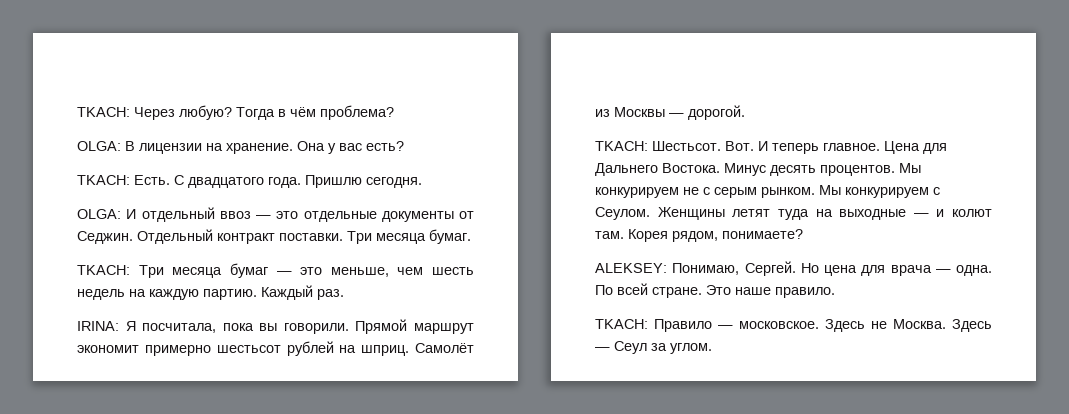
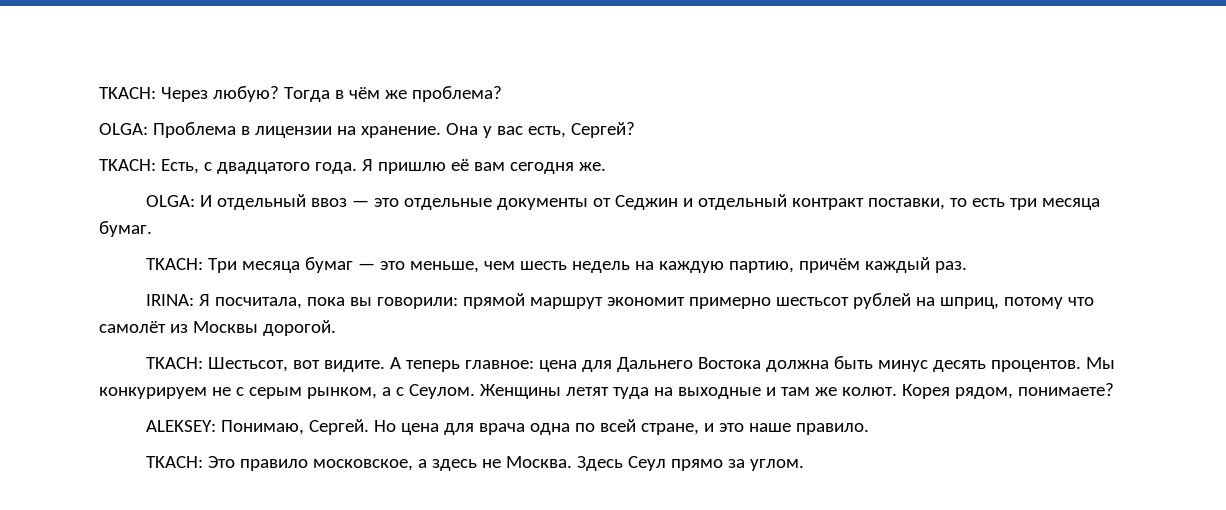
(316, 112) none -> [384,90,407,99] же
[125,141,135,151] В -> [152,122,250,138] Проблема в
[366,141,404,151] [77,175,422,188] есть? // TKACH: Есть. С двадцатого года. Пришлю сегодня. -> [527,122,635,138] [99,159,606,174] есть, Сергей? // TKACH: Есть, с двадцатого года. Я пришлю её вам сегодня же.
[77,229,372,244] Седжин. Отдельный контракт поставки. Три -> [614,194,1037,210] Седжин и отдельный контракт поставки, то есть три
[203,285,313,300] партию. Каждый -> [728,257,930,273] партию, причём каждый
[283,319,408,334] говорили. Прямой -> [376,293,525,309] говорили: прямой
[361,343,474,356] шприц. Самолёт -> [939,297,1094,309] [99,321,166,333] шприц, потому что самолёт
[669,113,684,117] — -> (258, 327) none
[652,141,947,154] [595,163,766,176] Шестьсот. Вот. И теперь главное. Цена для Дальнего Востока. Минус -> [207,356,928,372] Шестьсот, вот видите. А теперь главное: цена для Дальнего Востока должна быть минус
[761,185,929,198] рынком. Мы конкурируем -> [306,387,391,399] рынком, а
[913,209,992,217] [595,231,624,239] — и колют там. -> [765,387,897,396] и там же колют.
[935,265,992,276] [595,283,835,298] [595,319,865,332] — одна. По всей стране. Это наше правило. // TKACH: Правило — московское. Здесь -> [529,419,869,435] [145,456,477,471] одна по всей стране, и это наше правило. // TKACH: Это правило московское, а здесь
[595,341,647,354] — Сеул -> [627,456,723,471] Сеул прямо

